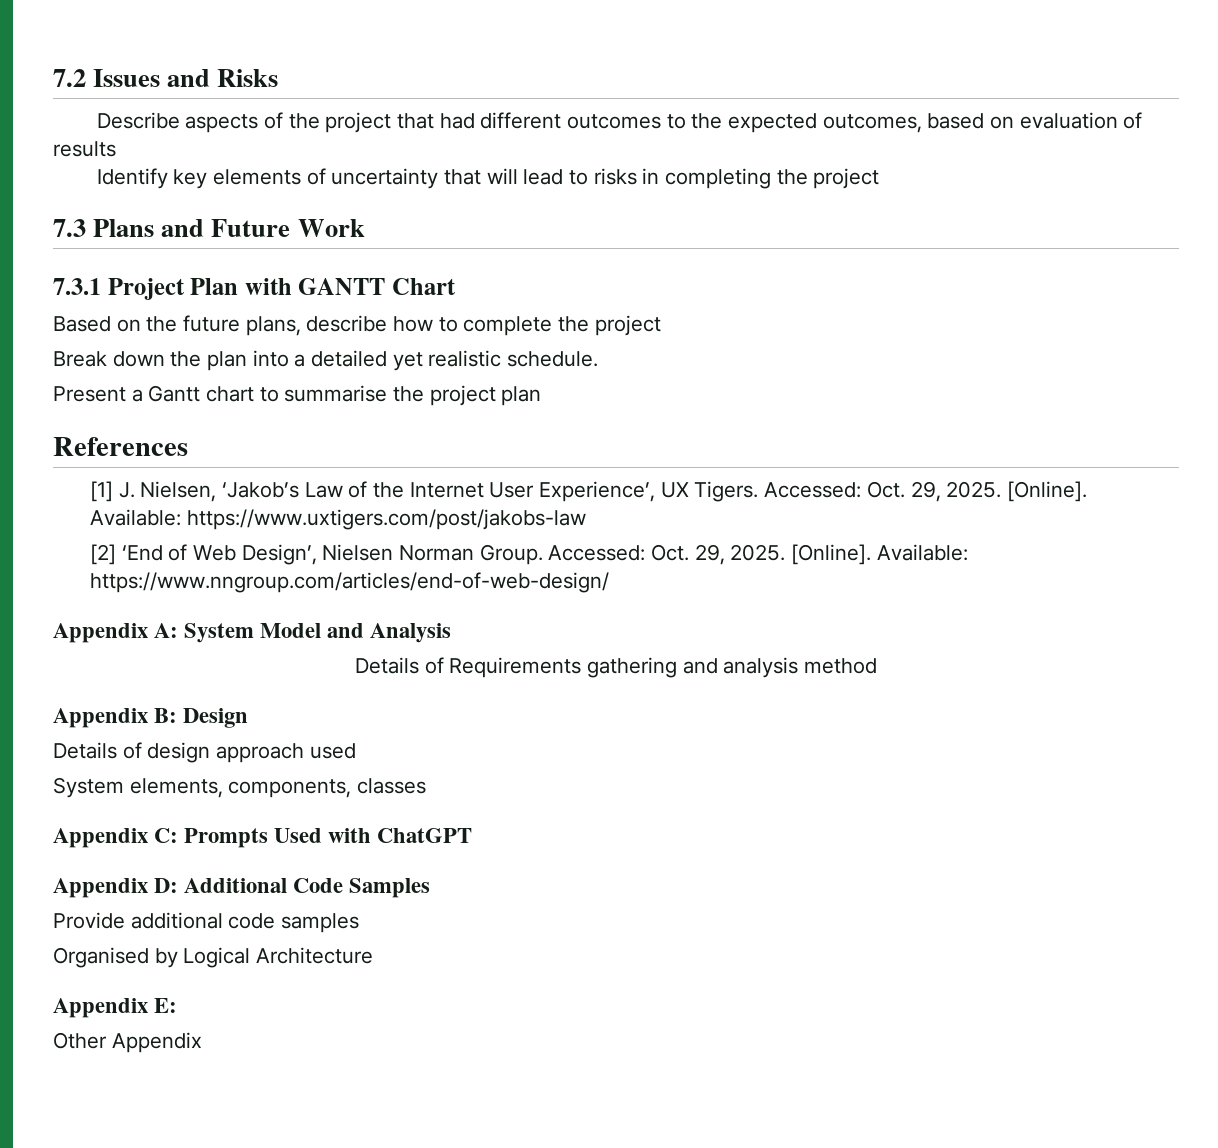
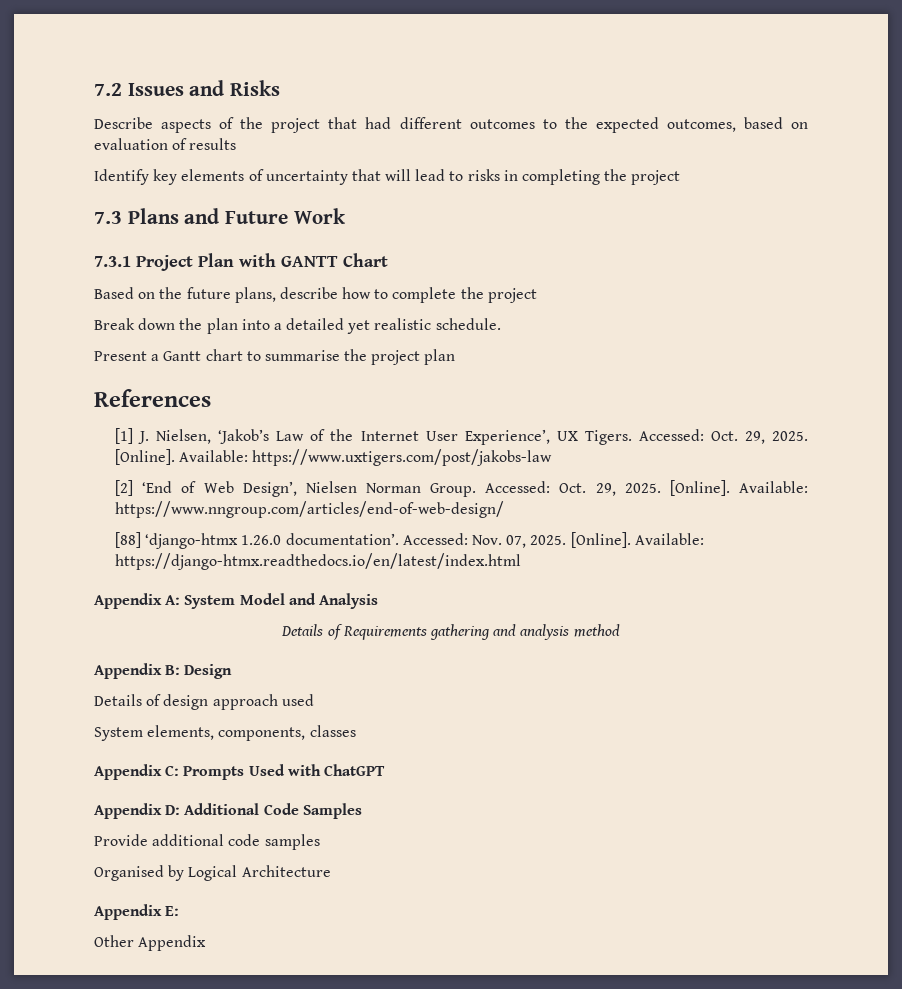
(610, 582) none -> [115,532,704,549] [115,553,522,570] // [88] ‘django-htmx 1.26.0 documentation’. Accessed: Nov. 07, 2025. [Online]. Available: https://django-htmx.readthedocs.io/en/latest/index.html

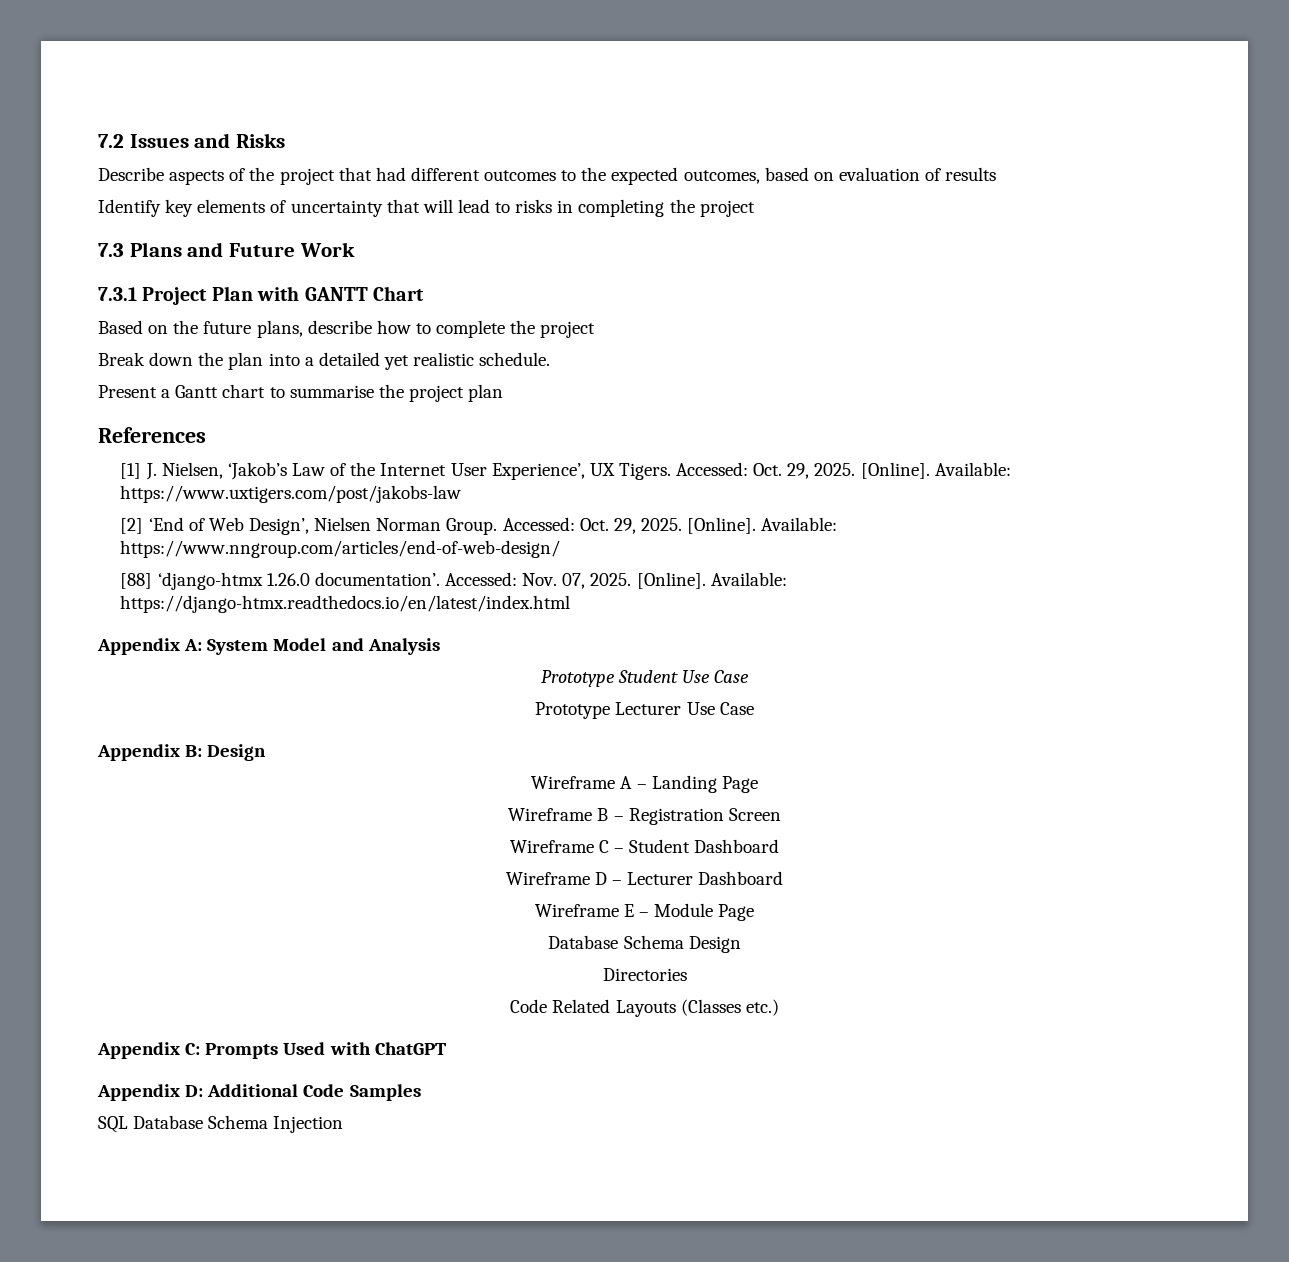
[281,624,620,640] [94,663,233,679] [94,694,314,710] [94,725,356,741] Details of Requirements gathering and analysis method // Appendix B: Design // Details of design approach used // System elements, components, classes -> [540,670,750,687] [535,702,754,719] [97,744,267,761] [531,775,758,793] [508,808,781,825] [509,839,780,853] [505,871,784,885] [534,903,755,921] [548,935,741,953] [602,968,687,981] [510,999,779,1017] Prototype Student Use Case // Prototype Lecturer Use Case // Appendix B: Design // Wireframe A – Landing Page // Wireframe B – Registration Screen // Wireframe C – Student Dashboard // Wireframe D – Lecturer Dashboard // Wireframe E – Module Page // Database Schema Design // Directories // Code Related Layouts (Classes etc.)
[94,834,320,850] [94,865,331,881] [94,904,180,920] [94,935,207,951] Provide additional code samples // Organised by Logical Architecture // Appendix E: // Other Appendix -> [98,1115,344,1133] SQL Database Schema Injection

